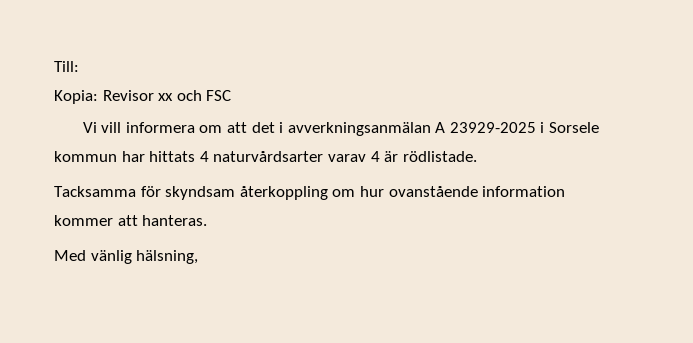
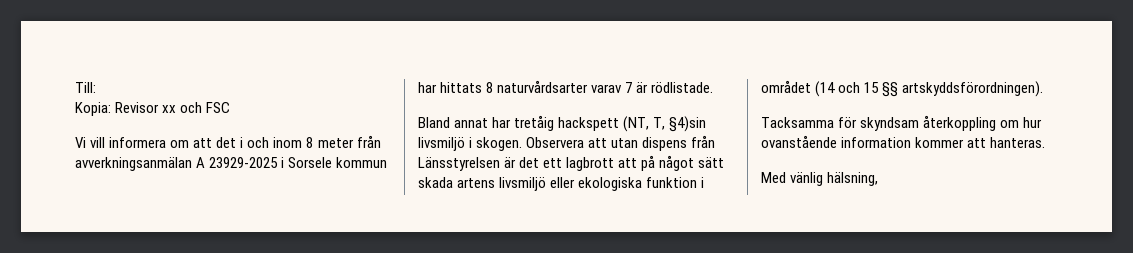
(284, 127) none -> [247,135,381,148] och inom 8 meter från
[199,151,209,162] 4 -> [486,82,494,93] 8
[370,151,380,162] 4 -> [625,82,633,93] 7
(477, 156) none -> [418,115,707,132] [418,135,716,151] [418,155,725,171] [418,177,705,191] [761,80,1044,97] // Bland annat har tretåig hackspett (NT, T, §4)sin livsmiljö i skogen. Observera att utan dispens från Länsstyrelsen är det ett lagbrott att på något sätt skada artens livsmiljö eller ekologiska funktion i området (14 och 15 §§ artskyddsförordningen).

